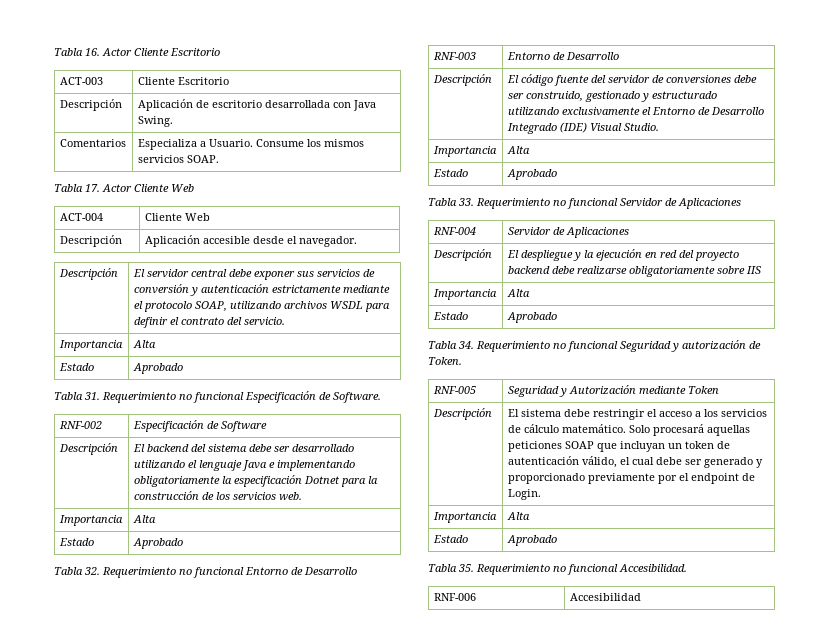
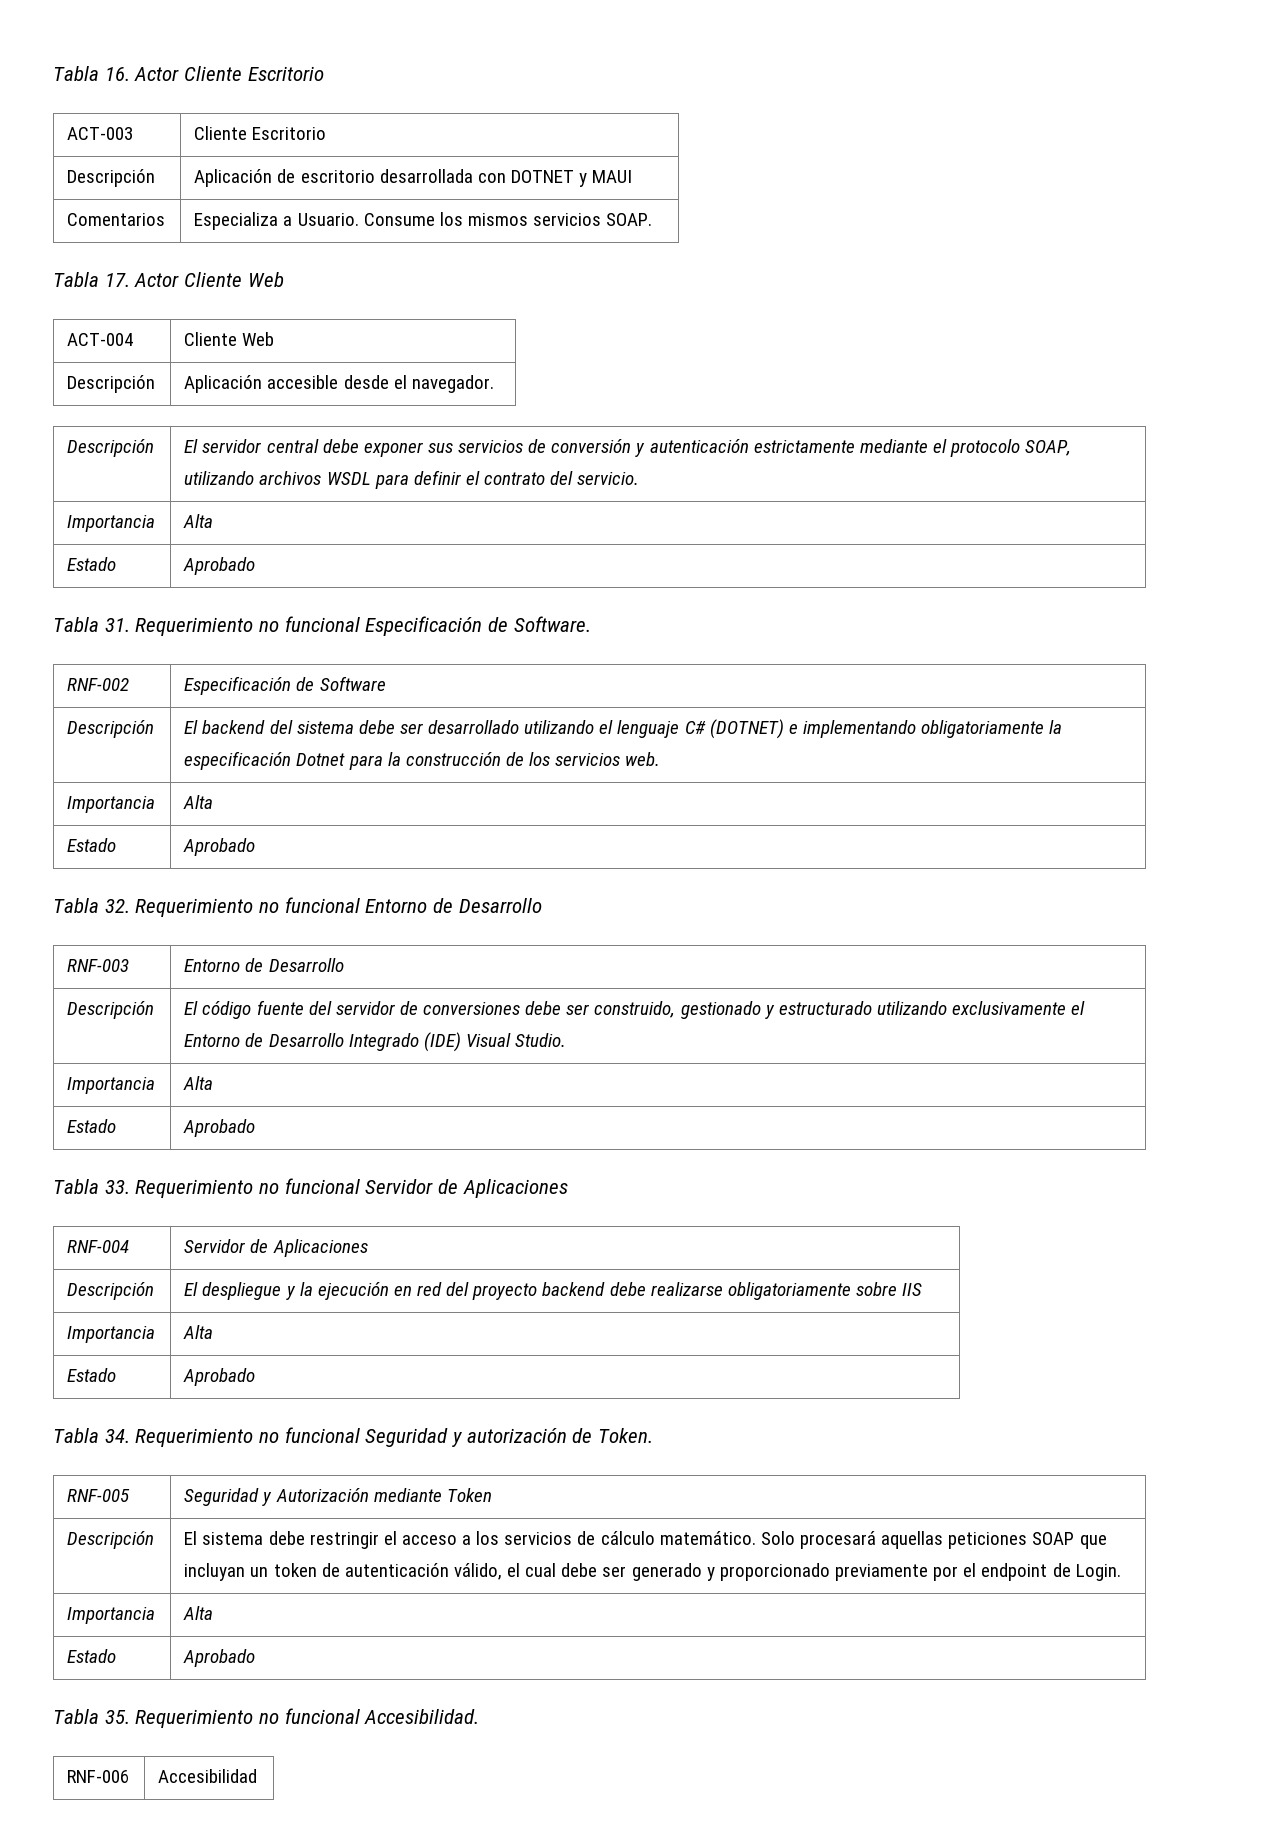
[352,100,376,111] [137,116,173,127] Java Swing. -> [510,170,633,187] DOTNET y MAUI
[241,460,267,471] Java -> [684,719,784,739] C# (DOTNET)

